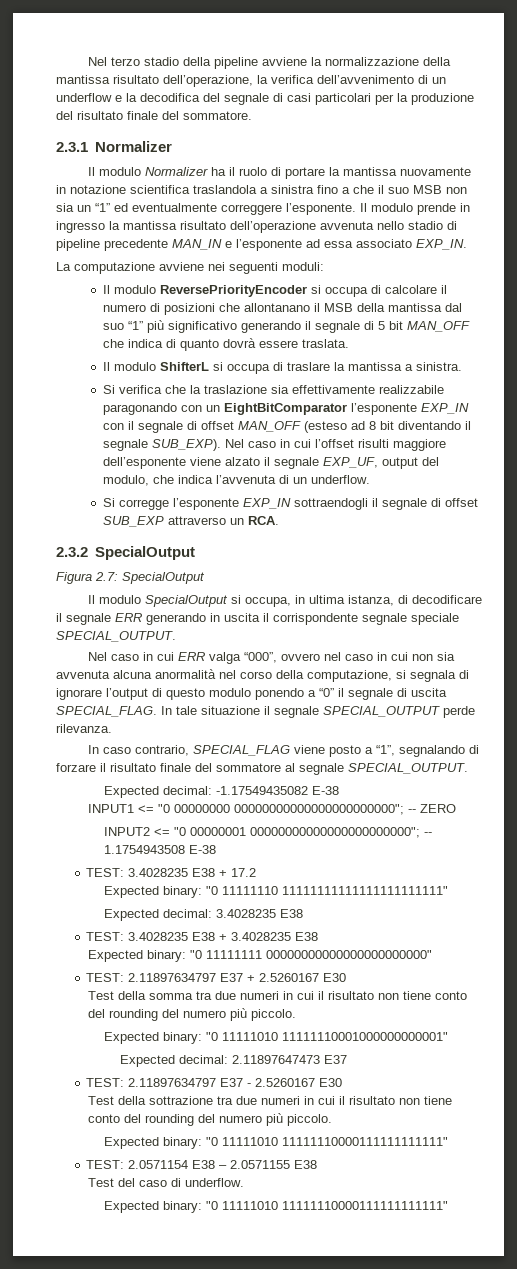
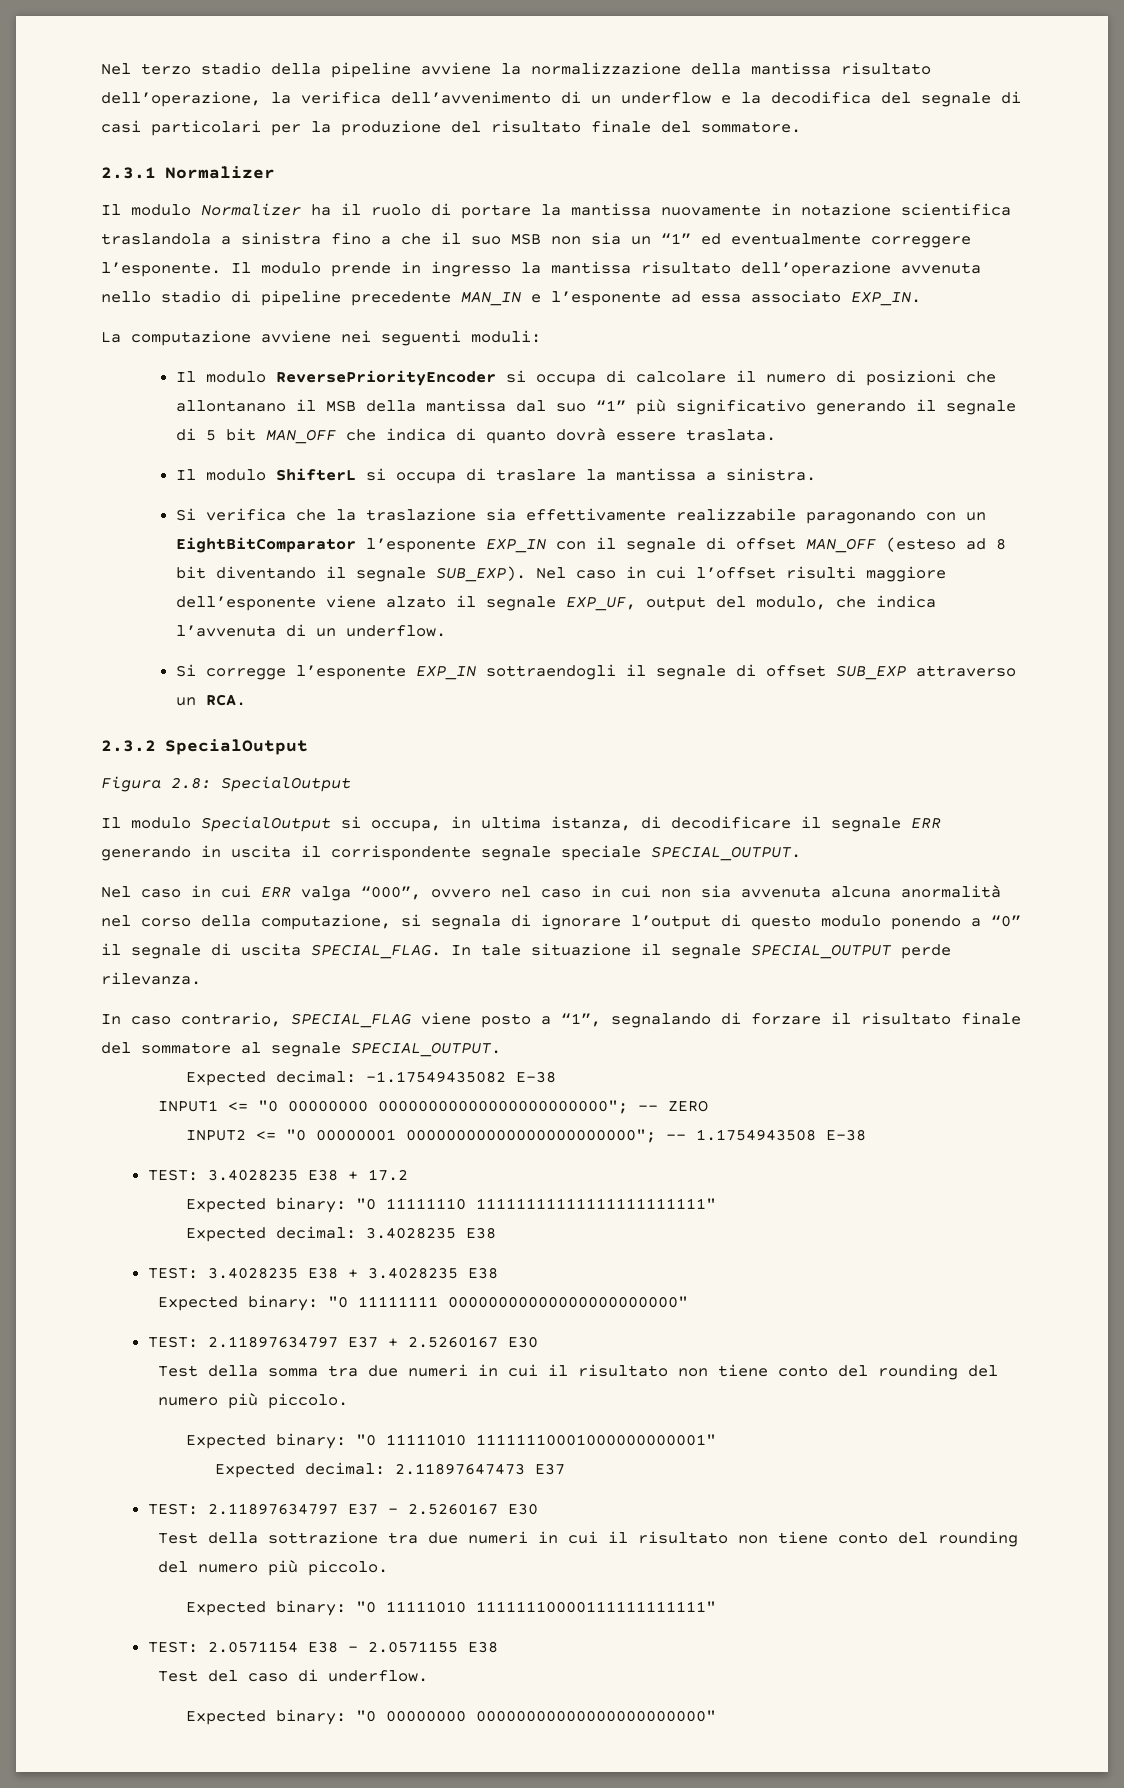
[95,572,118,581] 2.7: -> [171,777,211,789] 2.8:
[222,1201,449,1210] 11111010 11111110000111111111111" -> [386,1710,717,1722] 00000000 00000000000000000000000"

